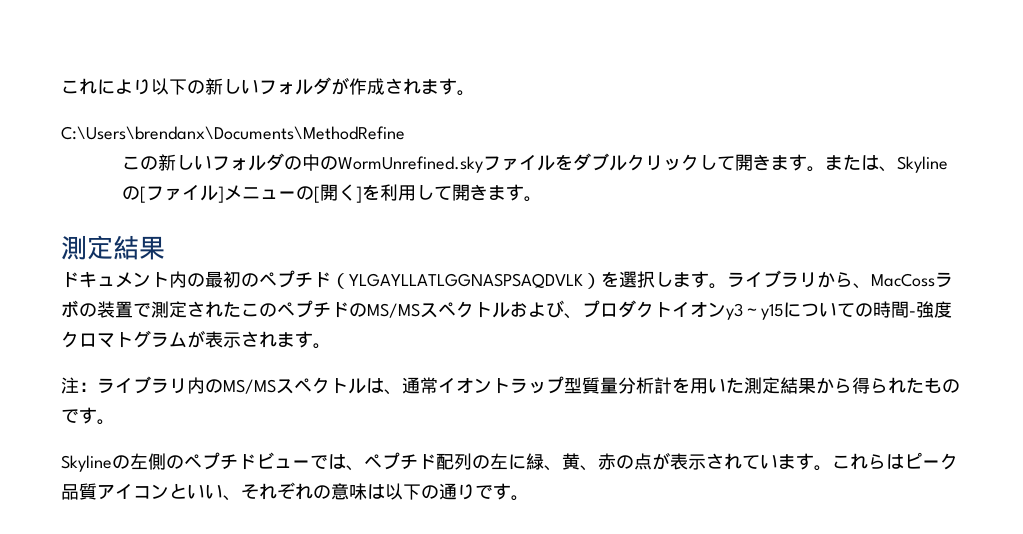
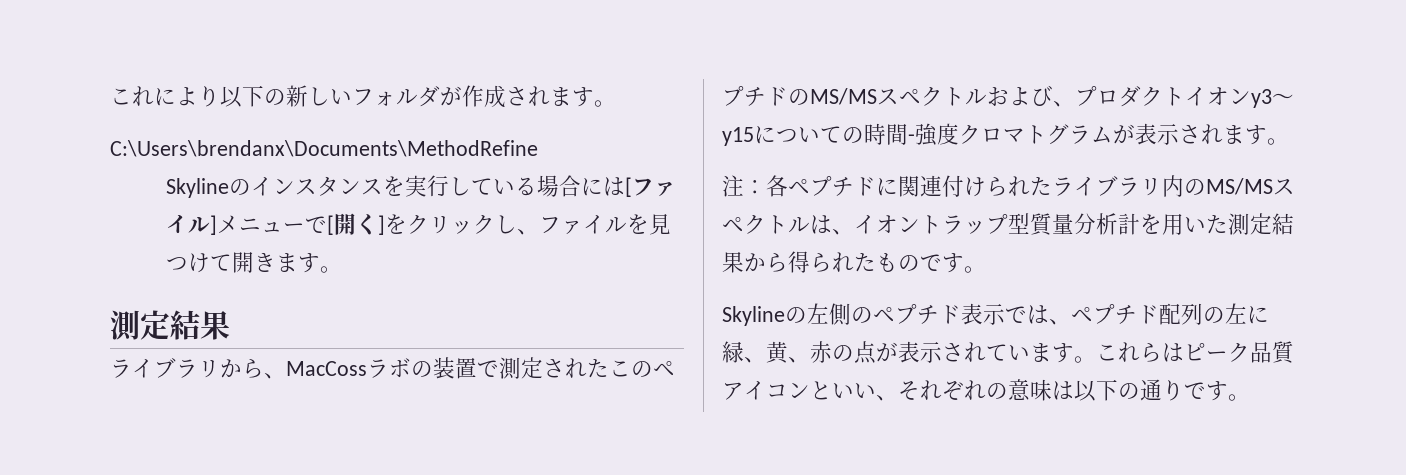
[122,153,949,173] [122,186,141,200] この新しいフォルダの中のWormUnrefined.skyファイルをダブルクリックして開きます。または、Skylineの -> [165,175,625,198] Skylineのインスタンスを実行している場合には
[296,186,315,200] の -> [304,216,327,233] で
[380,184,435,201] 利用し -> [406,213,671,235] [165,253,210,273] クリックし、ファイルを見つけ
[61,270,727,289] ドキュメント内の最初のペプチド（YLGAYLLATLGGNASPSAQDVLK）を選択します。 -> (230, 325) none
(97, 387) none -> [766,175,1052,197] 各ペプチドに関連付けられた
[402,377,438,394] 通常 -> (854, 232) none
[256,452,310,469] ビュー -> [961,303,1005,325] 表示

